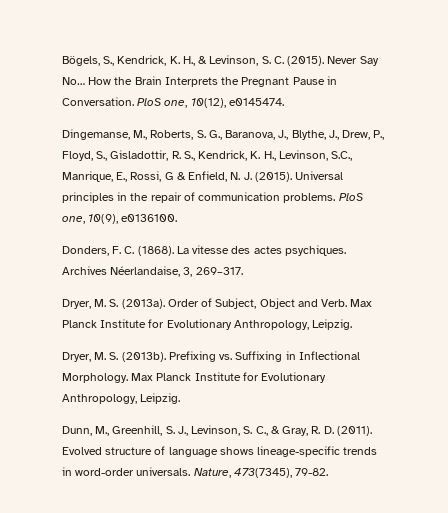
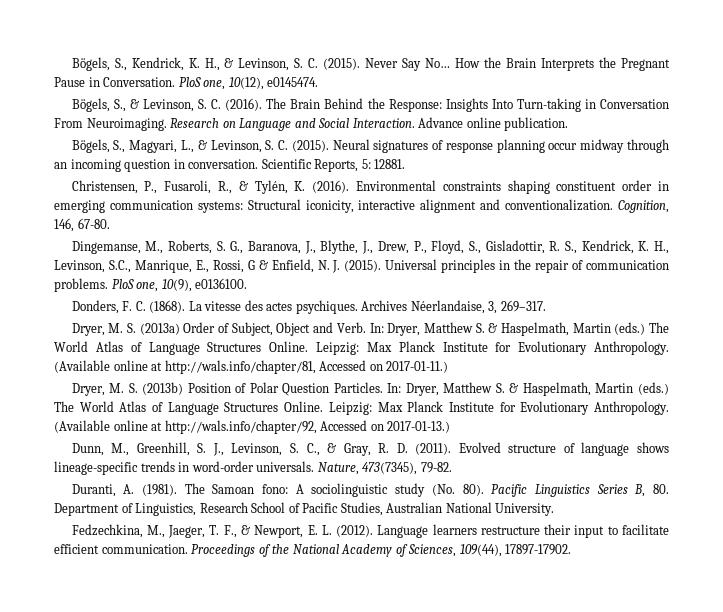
(284, 102) none -> [71,98,669,112] [54,117,569,131] [71,139,669,153] [54,159,406,172] [71,180,669,194] [54,199,670,213] [54,218,110,232] // Bögels, S., & Levinson, S. C. (2016). The Brain Behind the Response: Insights Into Turn-taking in Conversation From Neuroimaging. Research on Language and Social Interaction. Advance online publication. // Bögels, S., Magyari, L., & Levinson, S. C. (2015). Neural signatures of response planning occur midway through an incoming question in conversation. Scientific Reports, 5: 12881. // Christensen, P., Fusaroli, R., & Tylén, K. (2016). Environmental constraints shaping constituent order in emerging communication systems: Structural iconicity, interactive alignment and conventionalization. Cognition, 146, 67-80.
[121,299,165,309] (2013a). -> [139,323,180,335] (2013a)
[350,299,373,307] [62,319,353,330] [62,351,360,362] [62,372,327,383] [62,393,181,404] Max Planck Institute for Evolutionary Anthropology, Leipzig. // Dryer, M. S. (2013b). Prefixing vs. Suffixing in Inflectional Morphology. Max Planck Institute for Evolutionary Anthropology, Leipzig. -> [369,322,669,336] [54,341,669,355] [54,360,449,374] [71,382,669,396] [54,401,669,415] [54,420,451,434] In: Dryer, Matthew S. & Haspelmath, Martin (eds.) The World Atlas of Language Structures Online. Leipzig: Max Planck Institute for Evolutionary Anthropology. (Available online at http://wals.info/chapter/81, Accessed on 2017-01-11.) // Dryer, M. S. (2013b) Position of Polar Question Particles. In: Dryer, Matthew S. & Haspelmath, Martin (eds.) The World Atlas of Language Structures Online. Leipzig: Max Planck Institute for Evolutionary Anthropology. (Available online at http://wals.info/chapter/92, Accessed on 2017-01-13.)
(329, 472) none -> [71,483,669,497] [54,502,555,516] [71,524,669,538] [54,544,572,557] // Duranti, A. (1981). The Samoan fono: A sociolinguistic study (No. 80). Pacific Linguistics Series B, 80. Department of Linguistics, Research School of Pacific Studies, Australian National University. // Fedzechkina, M., Jaeger, T. F., & Newport, E. L. (2012). Language learners restructure their input to facilitate efficient communication. Proceedings of the National Academy of Sciences, 109(44), 17897-17902.

